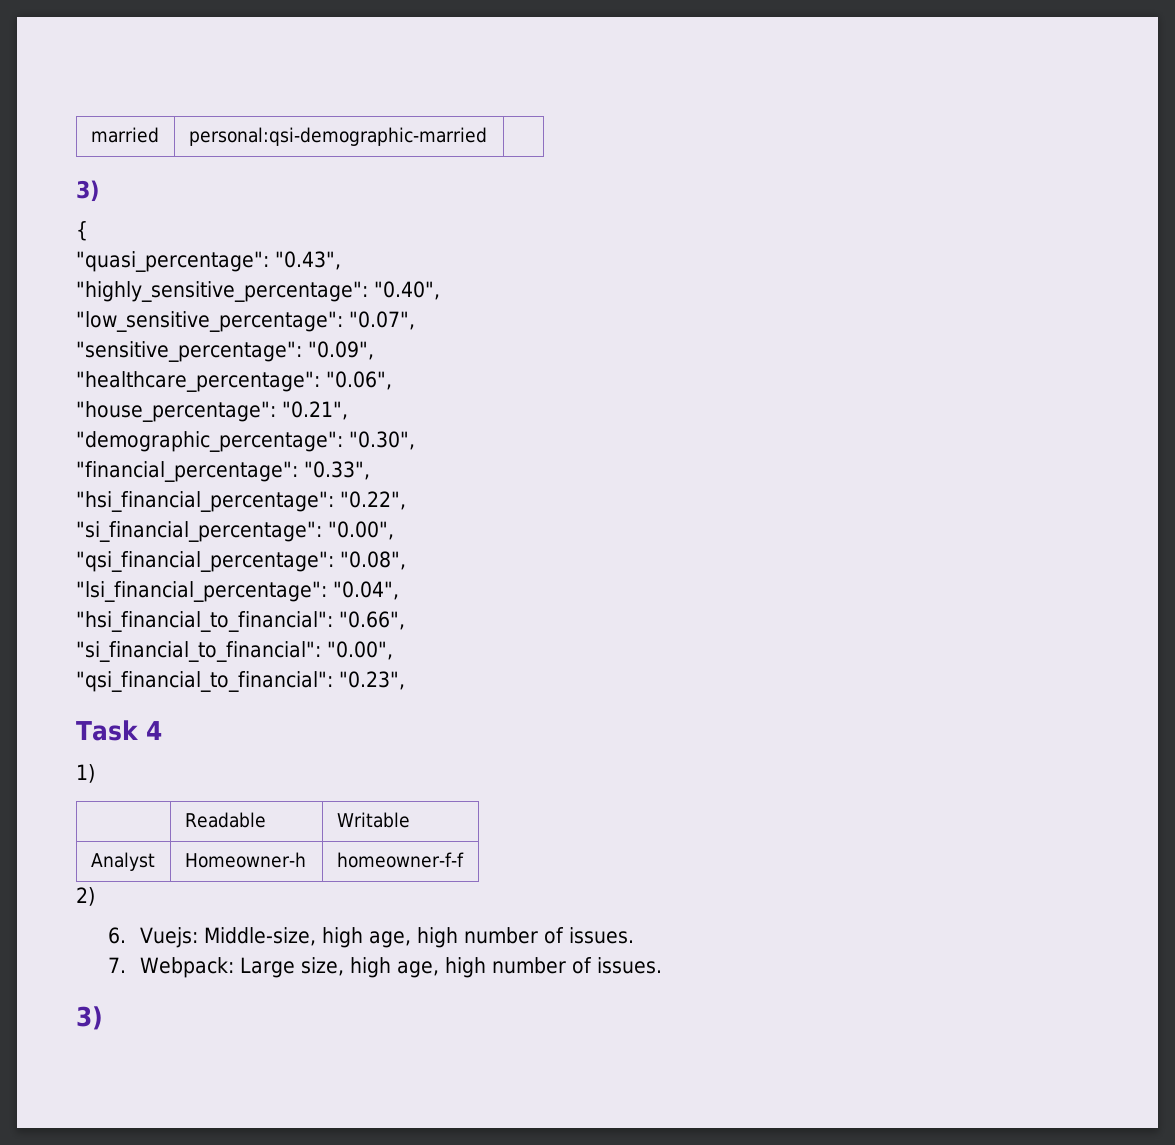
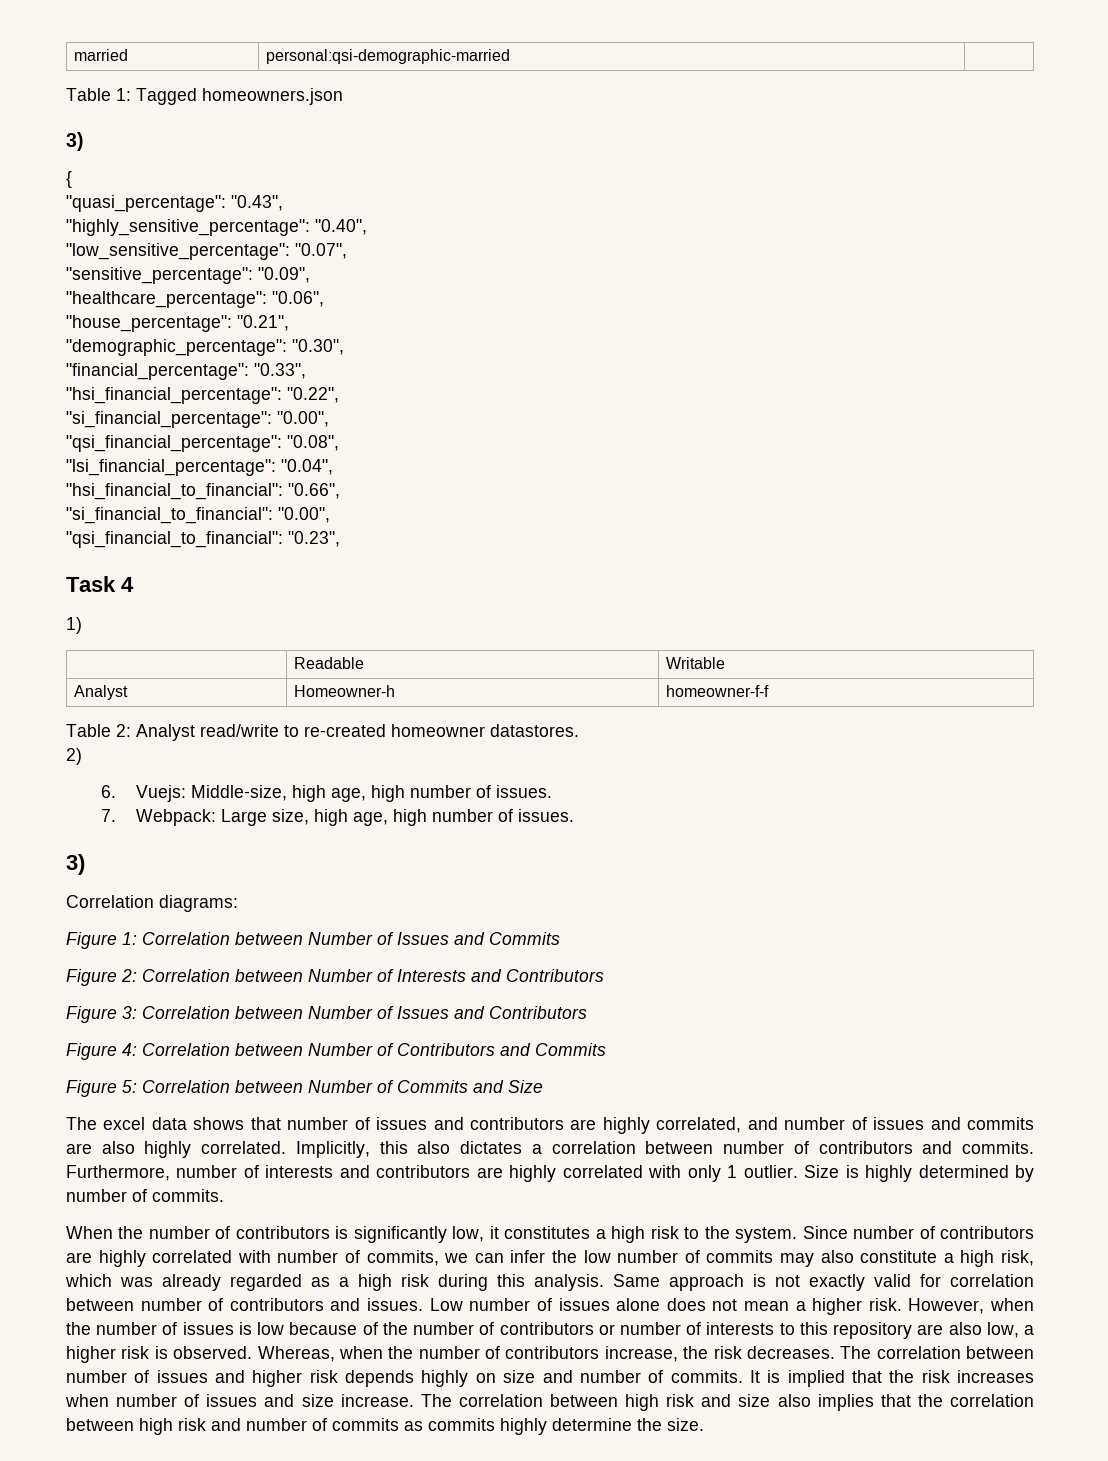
(487, 136) none -> [66,88,343,105] // Table 1: Tagged homeowners.json
(464, 860) none -> [66,724,579,741] // Table 2: Analyst read/write to re-created homeowner datastores.
(103, 1018) none -> [66,895,238,912] [66,932,560,949] [66,969,604,986] [66,1006,587,1023] [66,1043,606,1060] [66,1080,543,1097] [66,1117,1035,1134] [66,1141,1035,1158] [66,1165,1035,1182] [66,1189,224,1202] [66,1226,1035,1243] [66,1250,1035,1267] [65,1274,1034,1291] [66,1298,1034,1315] [66,1322,1035,1339] [66,1346,1034,1363] [66,1370,1035,1387] [65,1394,1034,1411] [66,1418,704,1435] // Correlation diagrams: // Figure 1: Correlation between Number of Issues and Commits // Figure 2: Correlation between Number of Interests and Contributors // Figure 3: Correlation between Number of Issues and Contributors // Figure 4: Correlation between Number of Contributors and Commits // Figure 5: Correlation between Number of Commits and Size // The excel data shows that number of issues and contributors are highly correlated, and number of issues and commits are also highly correlated. Implicitly, this also dictates a correlation between number of contributors and commits. Furthermore, number of interests and contributors are highly correlated with only 1 outlier. Size is highly determined by number of commits. // When the number of contributors is significantly low, it constitutes a high risk to the system. Since number of contributors are highly correlated with number of commits, we can infer the low number of commits may also constitute a high risk, which was already regarded as a high risk during this analysis. Same approach is not exactly valid for correlation between number of contributors and issues. Low number of issues alone does not mean a higher risk. However, when the number of issues is low because of the number of contributors or number of interests to this repository are also low, a higher risk is observed. Whereas, when the number of contributors increase, the risk decreases. The correlation between number of issues and higher risk depends highly on size and number of commits. It is implied that the risk increases when number of issues and size increase. The correlation between high risk and size also implies that the correlation between high risk and number of commits as commits highly determine the size.

